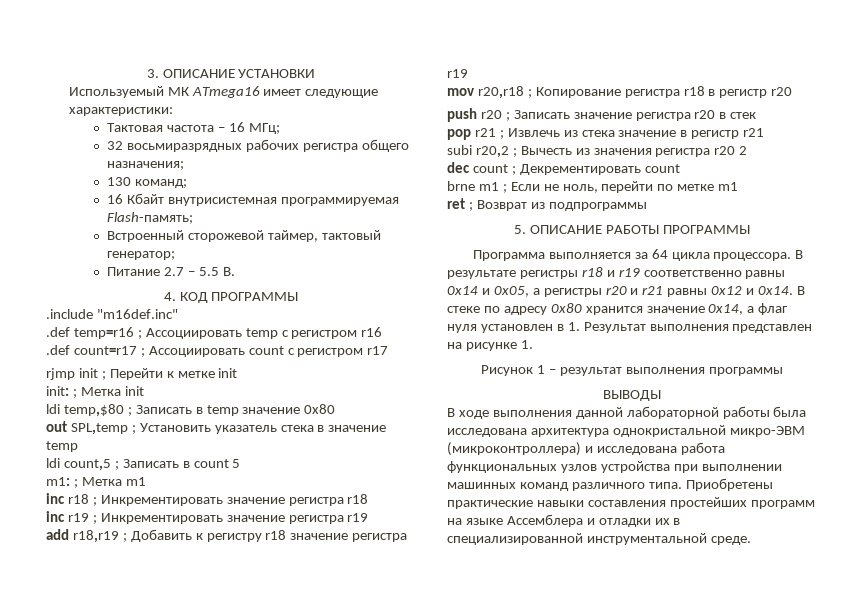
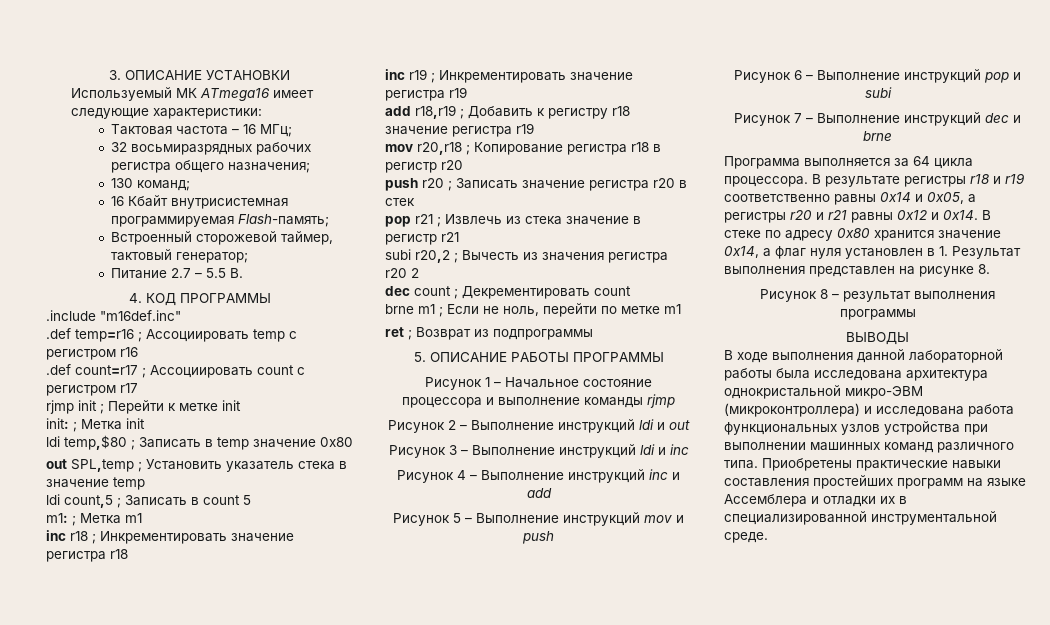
(750, 229) none -> [425,377,652,390] [402,394,675,408] [388,419,690,433] [388,444,689,458] [397,469,680,483] [526,488,552,498] [393,512,684,526] [522,531,554,544] [734,69,1021,83] [864,87,892,98] [734,112,1021,126] [863,131,892,141] // Рисунок 1 – Начальное состояние процессора и выполнение команды rjmp // Рисунок 2 – Выполнение инструкций ldi и out // Рисунок 3 – Выполнение инструкций ldi и inc // Рисунок 4 – Выполнение инструкций inc и add // Рисунок 5 – Выполнение инструкций mov и push // Рисунок 6 – Выполнение инструкций pop и subi // Рисунок 7 – Выполнение инструкций dec и brne
[520,340,533,349] [481,365,546,376] 1. // Рисунок 1 -> [978,264,990,274] [760,289,828,302] 8. // Рисунок 8

